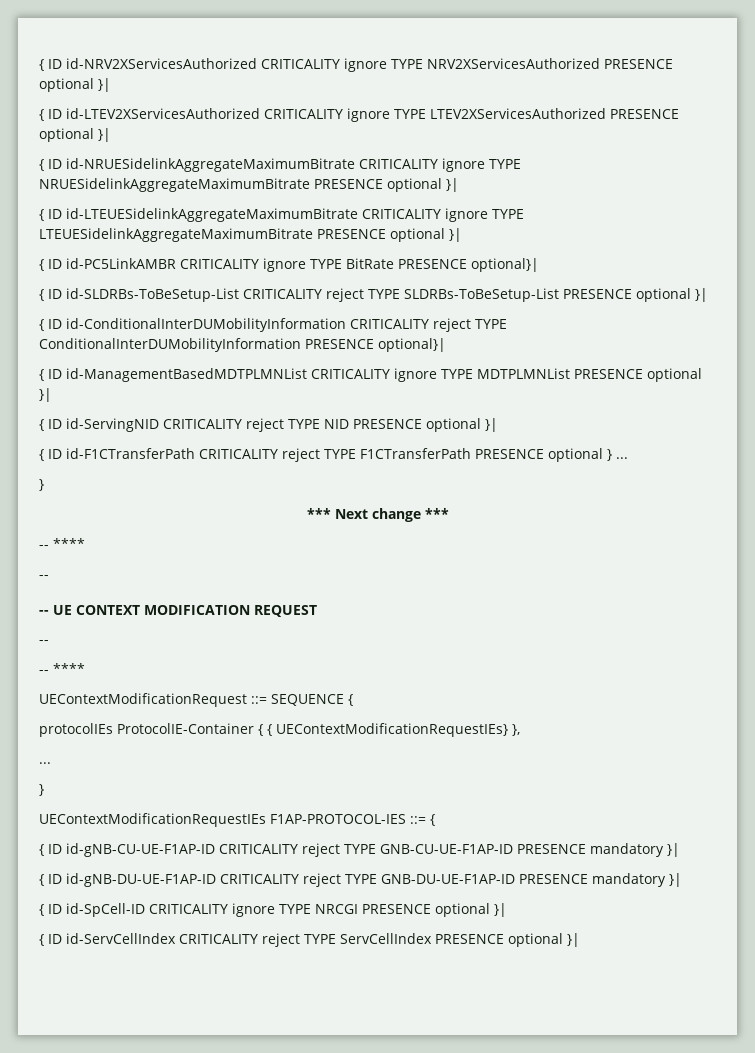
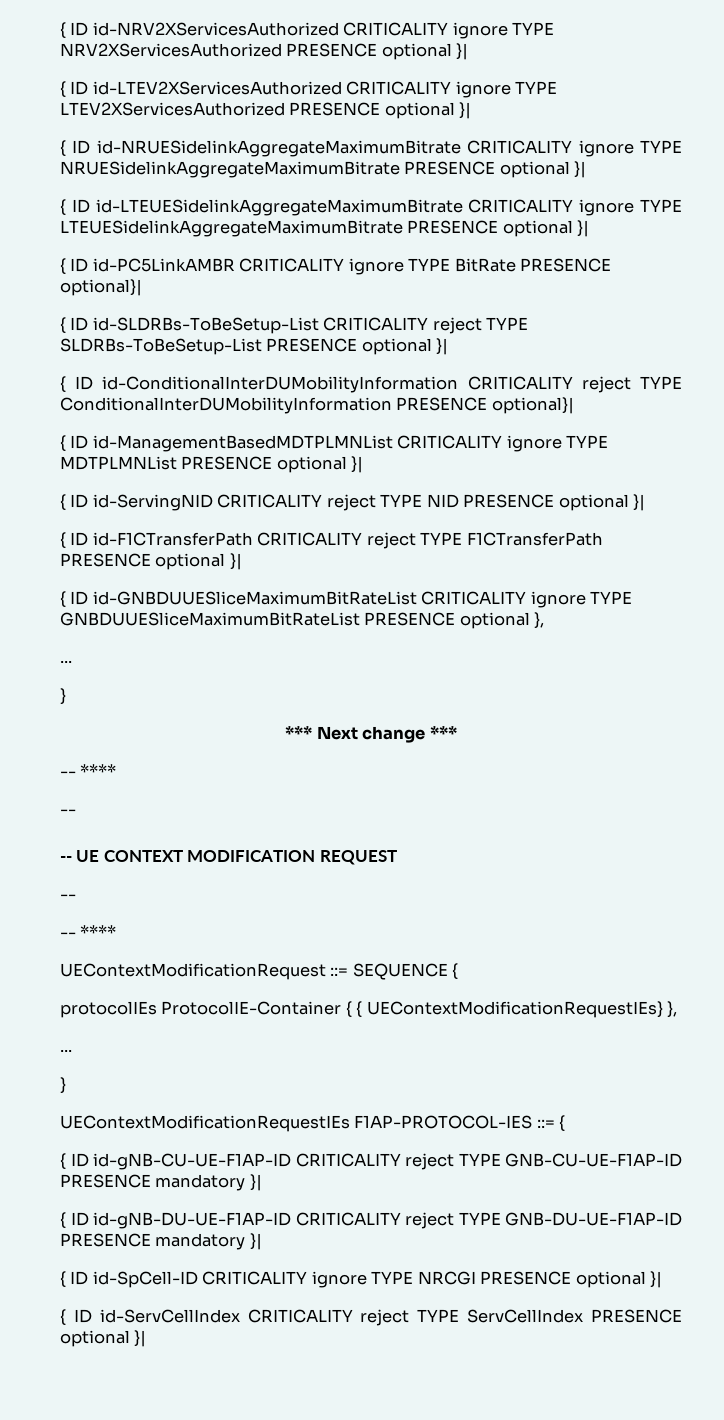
[607,449,612,461] } -> [229,553,242,570] [60,591,633,608] [60,612,545,629] }| // { ID id-GNBDUUESliceMaximumBitRateList CRITICALITY ignore TYPE GNBDUUESliceMaximumBitRateList PRESENCE optional }, //

